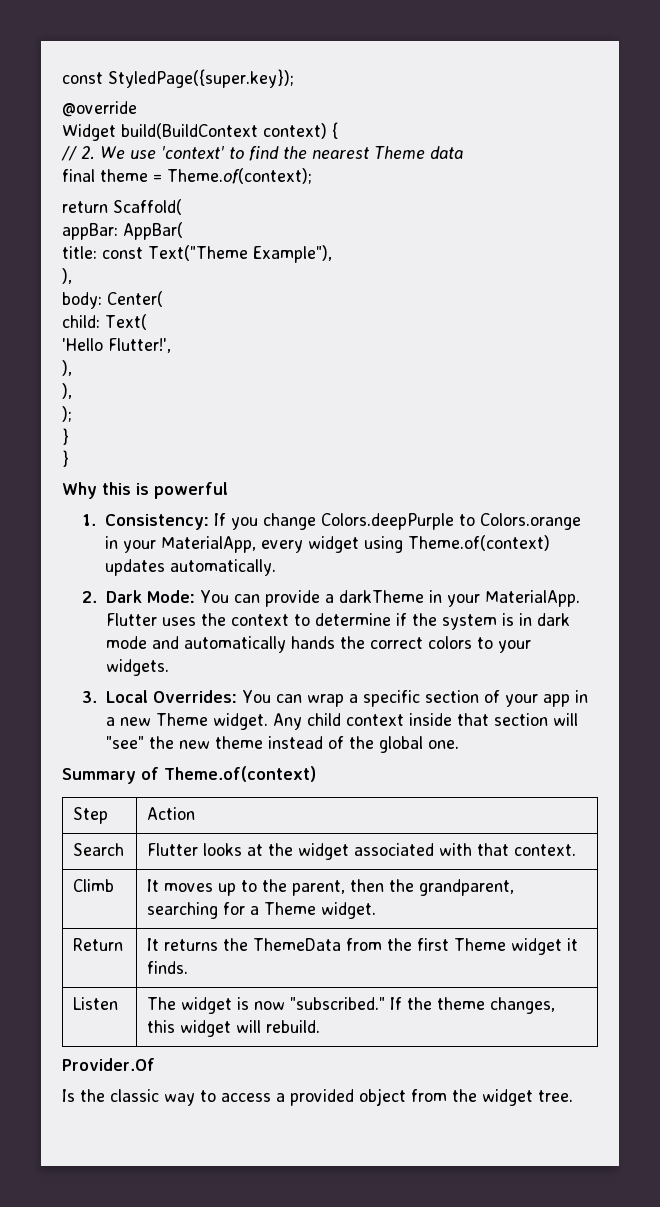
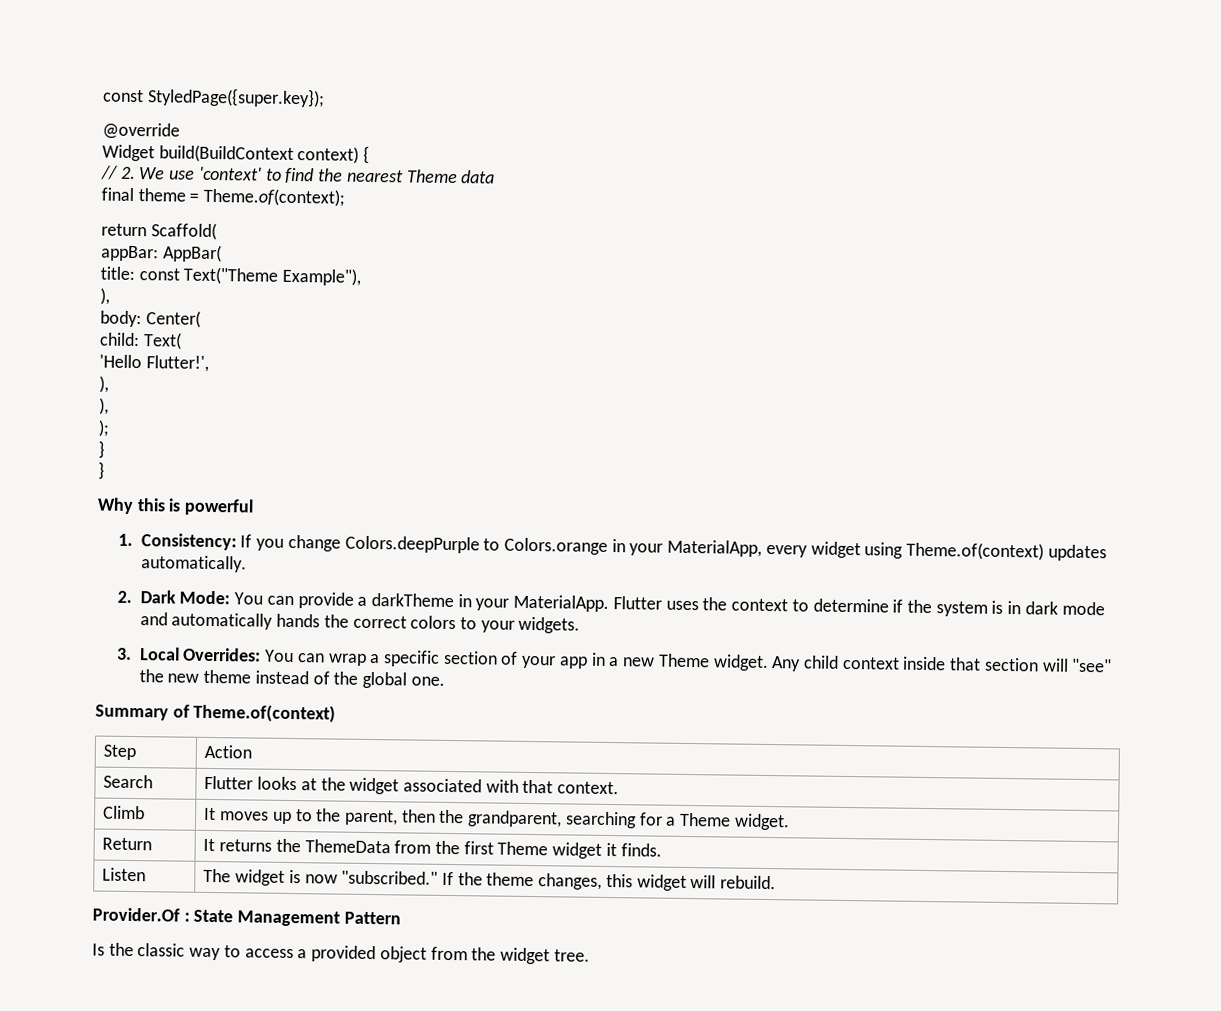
(155, 1064) none -> [183,909,401,927] : State Management Pattern

